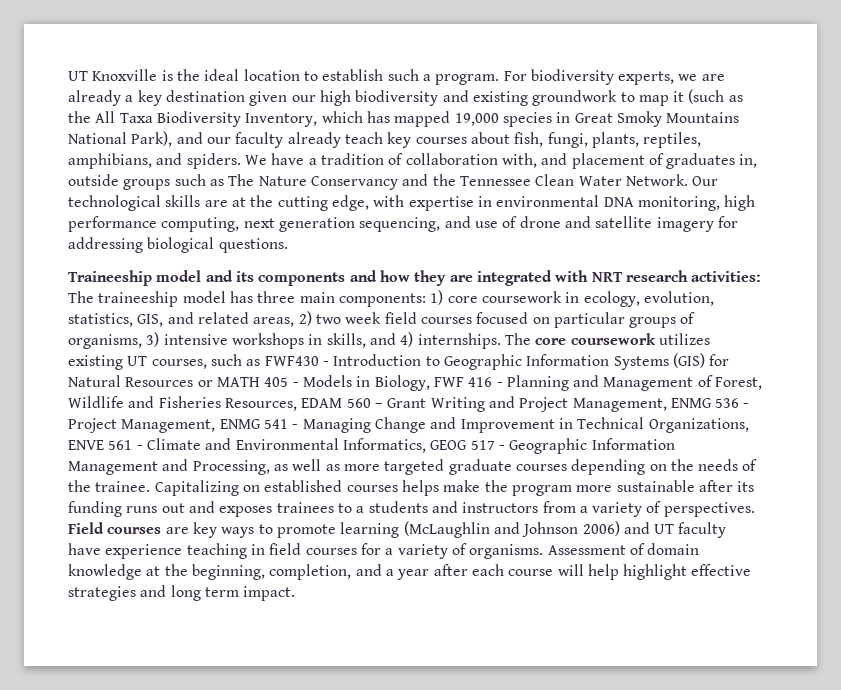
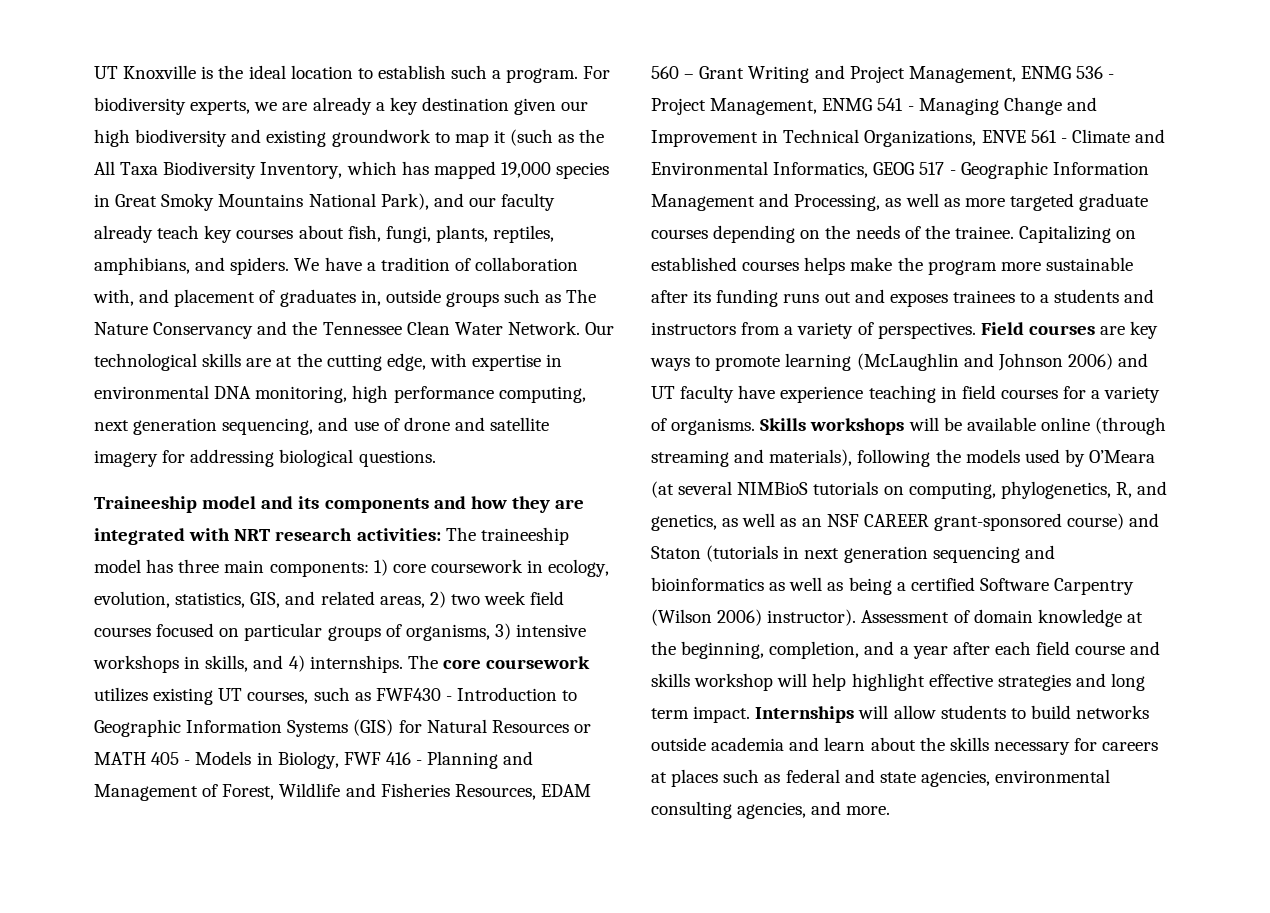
(544, 551) none -> [760,417,1167,435] [651,449,1156,467] [651,481,1168,499] [651,513,1160,531] [651,545,1055,563] [651,577,1135,595] [651,609,857,626] Skills workshops will be available online (through streaming and materials), following the models used by O’Meara (at several NIMBioS tutorials on computing, phylogenetics, R, and genetics, as well as an NSF CAREER grant-sponsored course) and Staton (tutorials in next generation sequencing and bioinformatics as well as being a certified Software Carpentry (Wilson 2006) instructor).
[508,569,554,576] course -> [1036,641,1161,655] [651,673,774,691] field course and skills workshop
(296, 593) none -> [755,705,1150,723] [651,737,1159,755] [651,769,1111,787] [651,801,891,819] Internships will allow students to build networks outside academia and learn about the skills necessary for careers at places such as federal and state agencies, environmental consulting agencies, and more.

